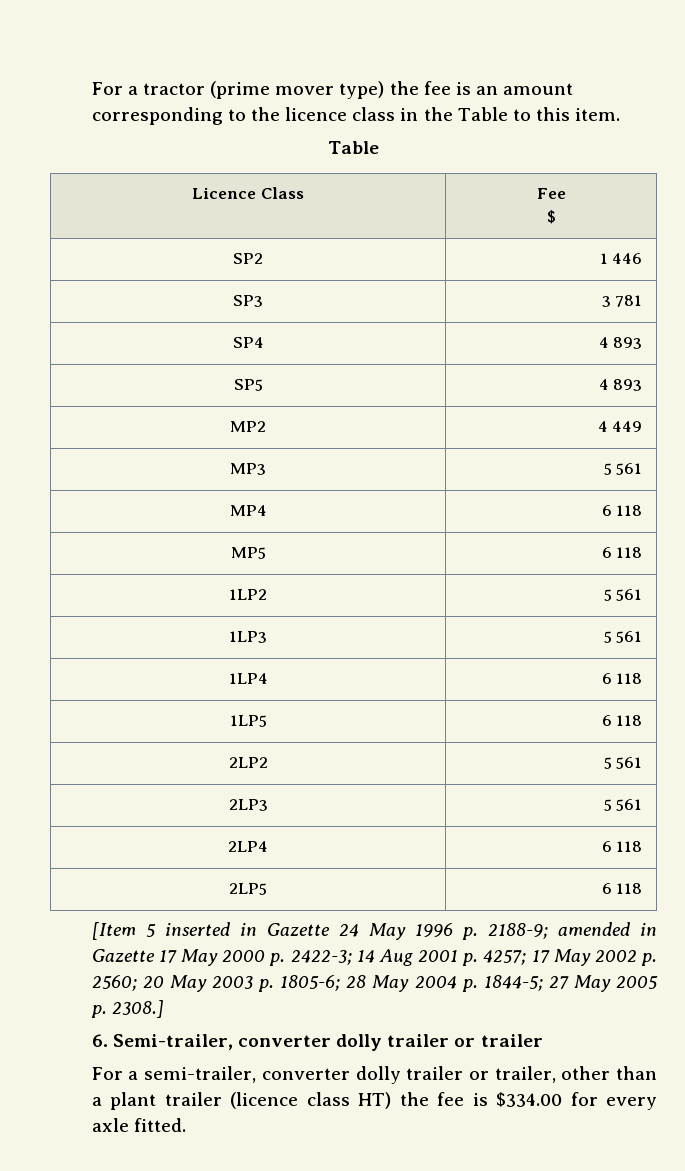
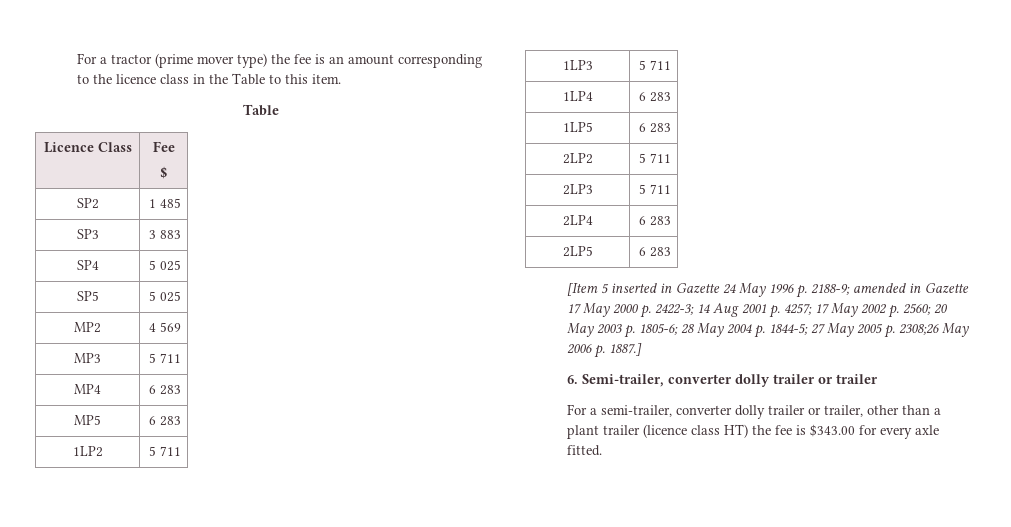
[612,253,643,264] 446 -> [159,198,181,208] 485
[615,295,643,307] 781 -> [159,230,181,239] 883
[598,337,643,349] 4 893 -> [148,260,181,271] 5 025
[598,379,643,391] 4 893 -> [148,291,181,302] 5 025
[612,421,643,432] 449 -> [159,322,181,332] 569
[616,463,643,475] 561 -> [159,353,181,363] 711
[616,505,643,516] 118 -> [159,385,181,395] 283
[616,547,643,558] 118 -> [159,416,181,426] 283
[616,589,643,601] 561 -> [159,446,181,456] 711
[616,631,643,643] 561 -> [649,60,671,70] 711
[616,673,643,684] 118 -> [649,92,671,102] 283
[616,715,643,726] 118 -> [649,123,671,133] 283
[616,757,643,769] 561 -> [649,153,671,163] 711
[616,799,643,811] 561 -> [649,184,671,194] 711
[616,841,643,852] 118 -> [649,216,671,226] 283
[616,883,643,894] 118 -> [649,247,671,257] 283
[111,1000,164,1018] 2308.] -> [899,323,970,337] [567,343,643,358] 2308;26 May 2006 p. 1887.]
[496,1092,563,1107] $334.00 -> [810,424,856,437] $343.00

